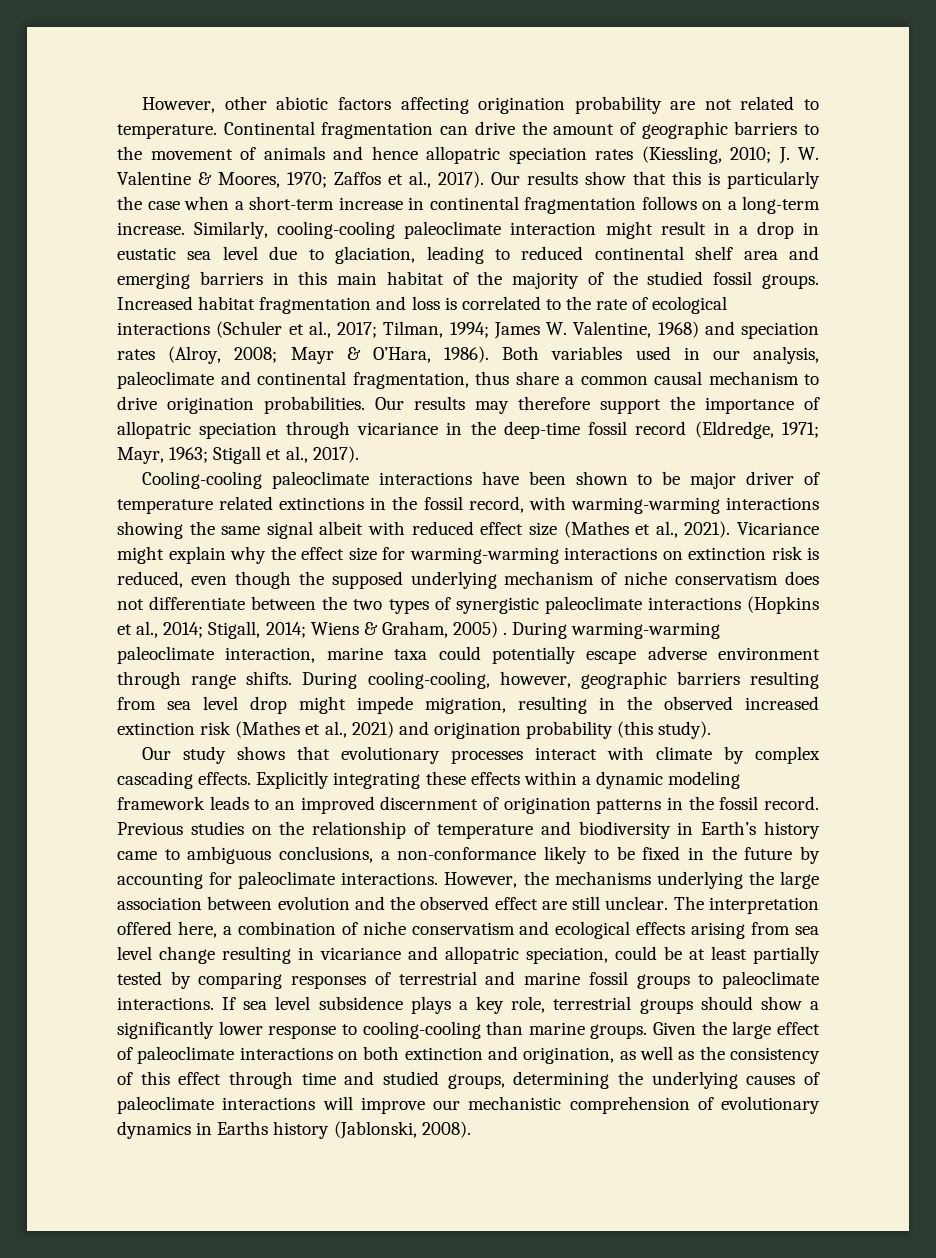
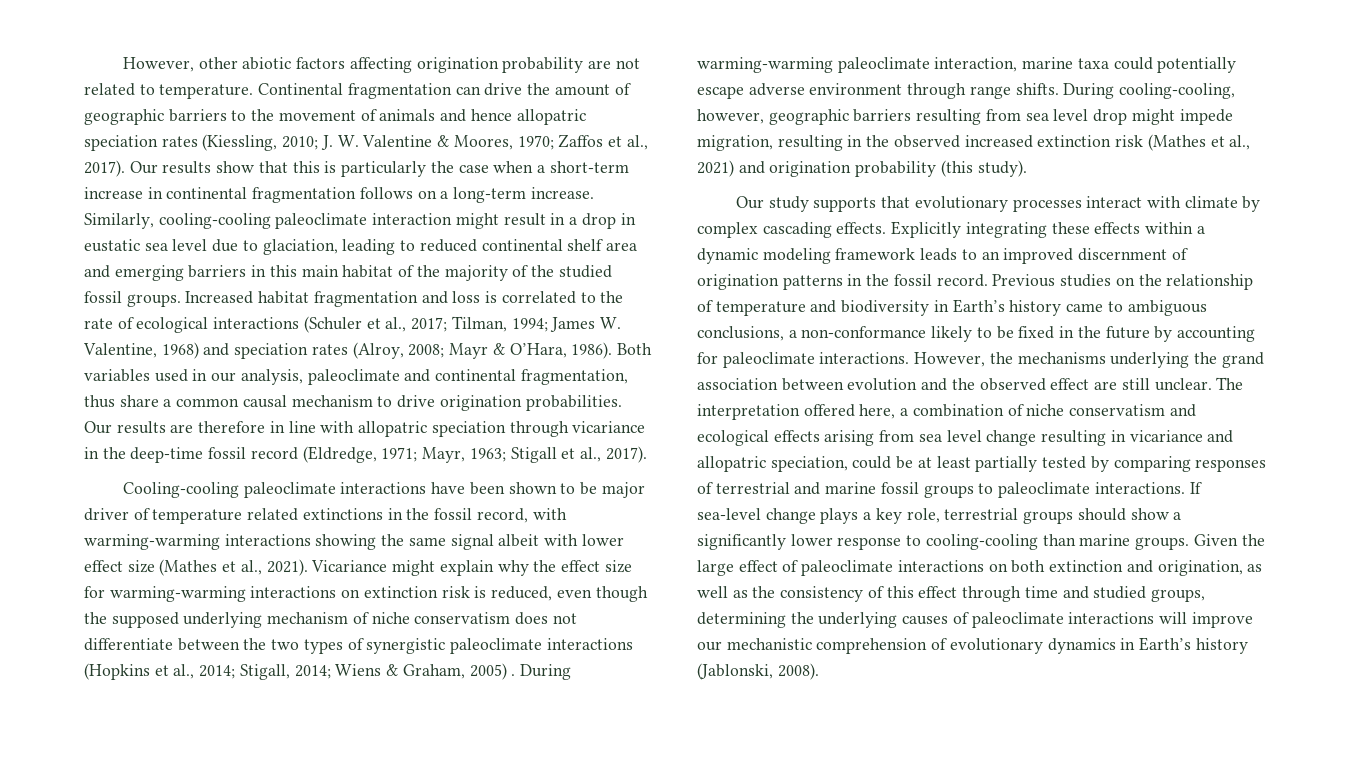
[475,396,820,414] may therefore support the importance of -> [170,421,355,433] are therefore in line with
[411,521,474,535] reduced -> [581,534,624,546] lower
[237,746,286,760] shows -> [813,197,877,212] supports
[780,871,819,889] large -> [1221,352,1264,368] grand
[243,996,403,1010] sea level subsidence -> [697,508,816,524] sea-level change
[217,1121,269,1135] Earths -> [1139,637,1192,651] Earth’s

